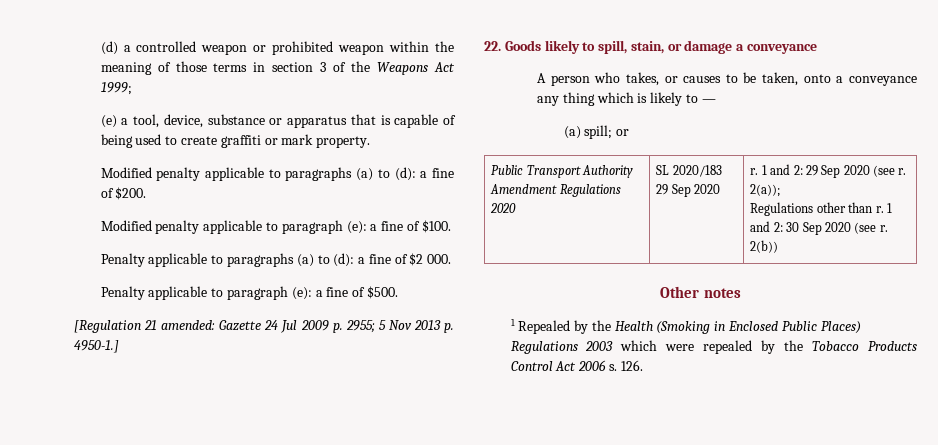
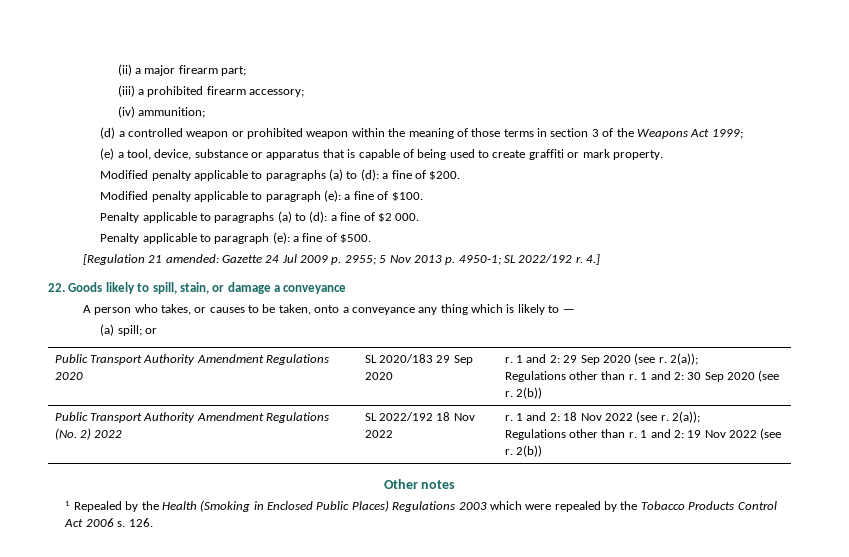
(100, 48) none -> [117,64,247,76] [117,85,305,97] [117,106,205,118] (ii) a major firearm part; // (iii) a prohibited firearm accessory; // (iv) ammunition; //
[74,340,120,353] 4950-1.] -> [458,254,601,265] 4950-1; SL 2022/192 r. 4.]
(779, 246) none -> [54,412,330,423] [54,428,123,440] [364,412,475,421] [364,430,393,438] [504,411,701,423] [504,428,782,440] [504,445,543,457] // Public Transport Authority Amendment Regulations (No. 2) 2022 | SL 2022/192 18 Nov 2022 | r. 1 and 2: 18 Nov 2022 (see r. 2(a)); // Regulations other than r. 1 and 2: 19 Nov 2022 (see r. 2(b))

